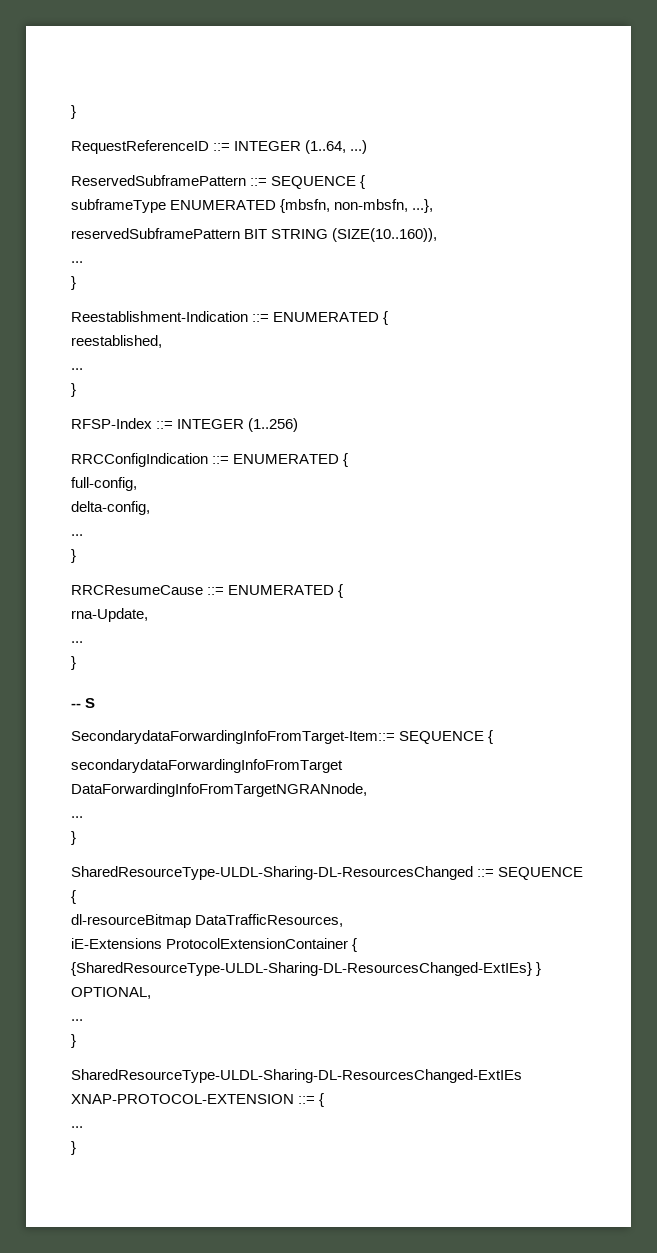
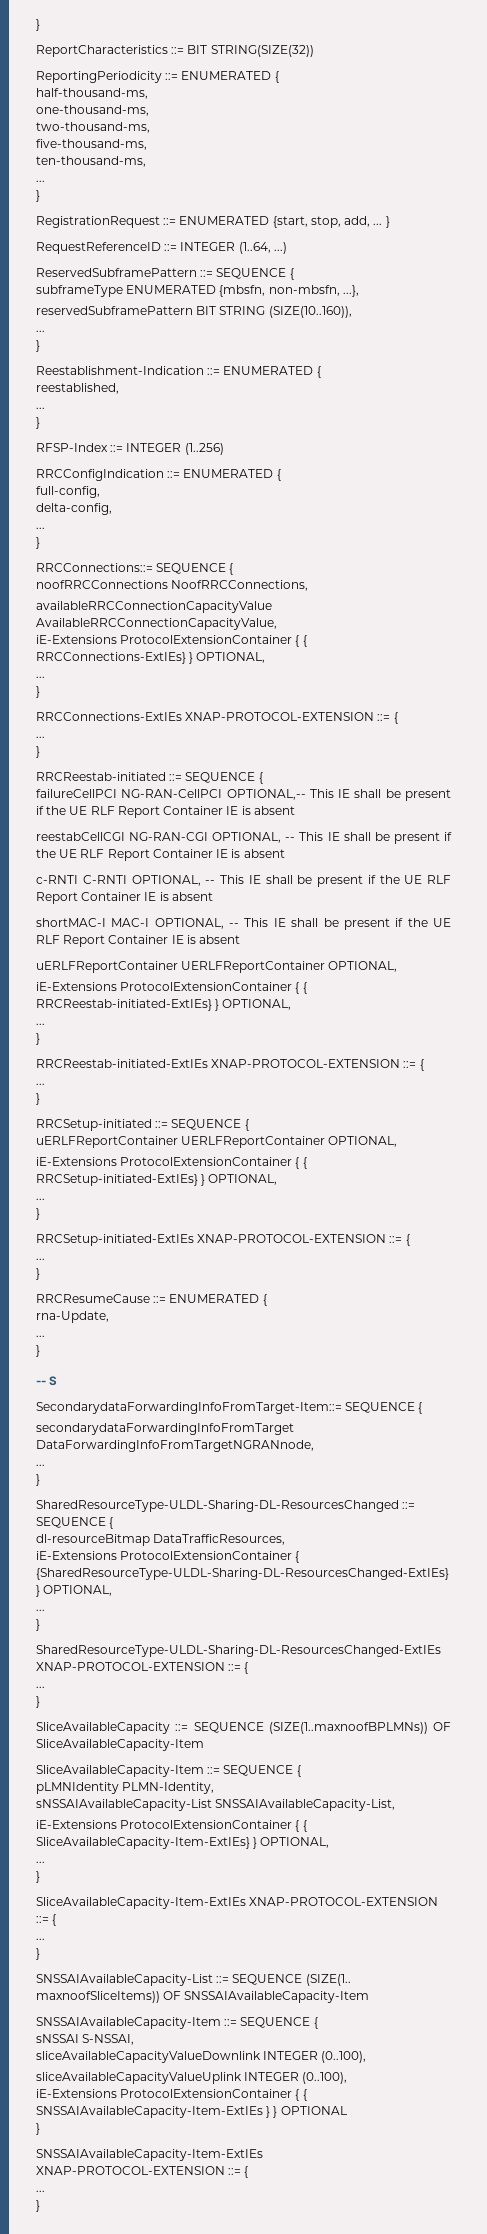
[71,105,76,119] } -> [36,19,40,31] [36,45,314,57] [36,71,279,83] [36,88,148,99] [36,105,149,116] [36,122,150,133] [36,139,147,150] [36,156,146,167] [36,180,45,182] [36,190,40,202] [36,216,390,228] } // ReportCharacteristics ::= BIT STRING(SIZE(32)) // ReportingPeriodicity ::= ENUMERATED { // half-thousand-ms, // one-thousand-ms, // two-thousand-ms, // five-thousand-ms, // ten-thousand-ms, // ... // } // RegistrationRequest ::= ENUMERATED {start, stop, add, ... }
(76, 556) none -> [36,563,234,575] [36,580,309,591] [36,601,272,613] [36,618,277,630] [36,635,307,647] [36,652,266,664] [36,676,45,678] [36,686,40,698] [36,712,398,724] [36,736,45,738] [36,746,40,758] [36,772,263,784] [36,789,451,801] [36,806,295,818] [36,832,452,844] [36,849,285,861] [36,875,451,887] [36,892,213,904] [36,918,452,930] [36,935,241,947] [36,961,398,973] [36,982,307,994] [36,999,292,1011] [36,1023,45,1025] [36,1033,40,1045] [36,1059,424,1071] [36,1083,45,1085] [36,1093,40,1105] [36,1119,249,1131] [36,1136,398,1148] [36,1157,307,1169] [36,1174,278,1186] [36,1198,45,1200] [36,1208,40,1220] [36,1234,410,1246] [36,1258,45,1260] [36,1268,40,1280] // RRCConnections::= SEQUENCE { // noofRRCConnections NoofRRCConnections, // availableRRCConnectionCapacityValue AvailableRRCConnectionCapacityValue, // iE-Extensions ProtocolExtensionContainer { { RRCConnections-ExtIEs} } OPTIONAL, // ... // } // RRCConnections-ExtIEs XNAP-PROTOCOL-EXTENSION ::= { // ... // } // RRCReestab-initiated ::= SEQUENCE { // failureCellPCI NG-RAN-CellPCI OPTIONAL,-- This IE shall be present if the UE RLF Report Container IE is absent // reestabCellCGI NG-RAN-CGI OPTIONAL, -- This IE shall be present if the UE RLF Report Container IE is absent // c-RNTI C-RNTI OPTIONAL, -- This IE shall be present if the UE RLF Report Container IE is absent // shortMAC-I MAC-I OPTIONAL, -- This IE shall be present if the UE RLF Report Container IE is absent // uERLFReportContainer UERLFReportContainer OPTIONAL, // iE-Extensions ProtocolExtensionContainer { { RRCReestab-initiated-ExtIEs} } OPTIONAL, // ... // } // RRCReestab-initiated-ExtIEs XNAP-PROTOCOL-EXTENSION ::= { // ... // } // RRCSetup-initiated ::= SEQUENCE { // uERLFReportContainer UERLFReportContainer OPTIONAL, // iE-Extensions ProtocolExtensionContainer { { RRCSetup-initiated-ExtIEs} } OPTIONAL, // ... // } // RRCSetup-initiated-ExtIEs XNAP-PROTOCOL-EXTENSION ::= { // ... // }
(76, 1148) none -> [36,1722,451,1734] [36,1739,204,1751] [36,1765,301,1777] [36,1782,215,1794] [36,1799,396,1811] [36,1820,307,1832] [36,1837,330,1849] [36,1861,45,1863] [36,1871,40,1883] [36,1897,439,1909] [36,1914,57,1926] [36,1938,45,1940] [36,1948,40,1960] [36,1974,351,1986] [36,1991,370,2003] [36,2017,318,2029] [36,2034,135,2045] [36,2051,367,2063] [36,2072,348,2084] [36,2089,307,2101] [36,2106,347,2118] [36,2123,40,2135] [36,2149,263,2161] [36,2166,249,2178] [36,2190,45,2192] [36,2200,40,2212] // SliceAvailableCapacity ::= SEQUENCE (SIZE(1..maxnoofBPLMNs)) OF SliceAvailableCapacity-Item // SliceAvailableCapacity-Item ::= SEQUENCE { // pLMNIdentity PLMN-Identity, // sNSSAIAvailableCapacity-List SNSSAIAvailableCapacity-List, // iE-Extensions ProtocolExtensionContainer { { SliceAvailableCapacity-Item-ExtIEs} } OPTIONAL, // ... // } // SliceAvailableCapacity-Item-ExtIEs XNAP-PROTOCOL-EXTENSION ::= { // ... // } // SNSSAIAvailableCapacity-List ::= SEQUENCE (SIZE(1.. maxnoofSliceItems)) OF SNSSAIAvailableCapacity-Item // SNSSAIAvailableCapacity-Item ::= SEQUENCE { // sNSSAI S-NSSAI, // sliceAvailableCapacityValueDownlink INTEGER (0..100), // sliceAvailableCapacityValueUplink INTEGER (0..100), // iE-Extensions ProtocolExtensionContainer { { SNSSAIAvailableCapacity-Item-ExtIEs } } OPTIONAL // } // SNSSAIAvailableCapacity-Item-ExtIEs XNAP-PROTOCOL-EXTENSION ::= { // ... // }

